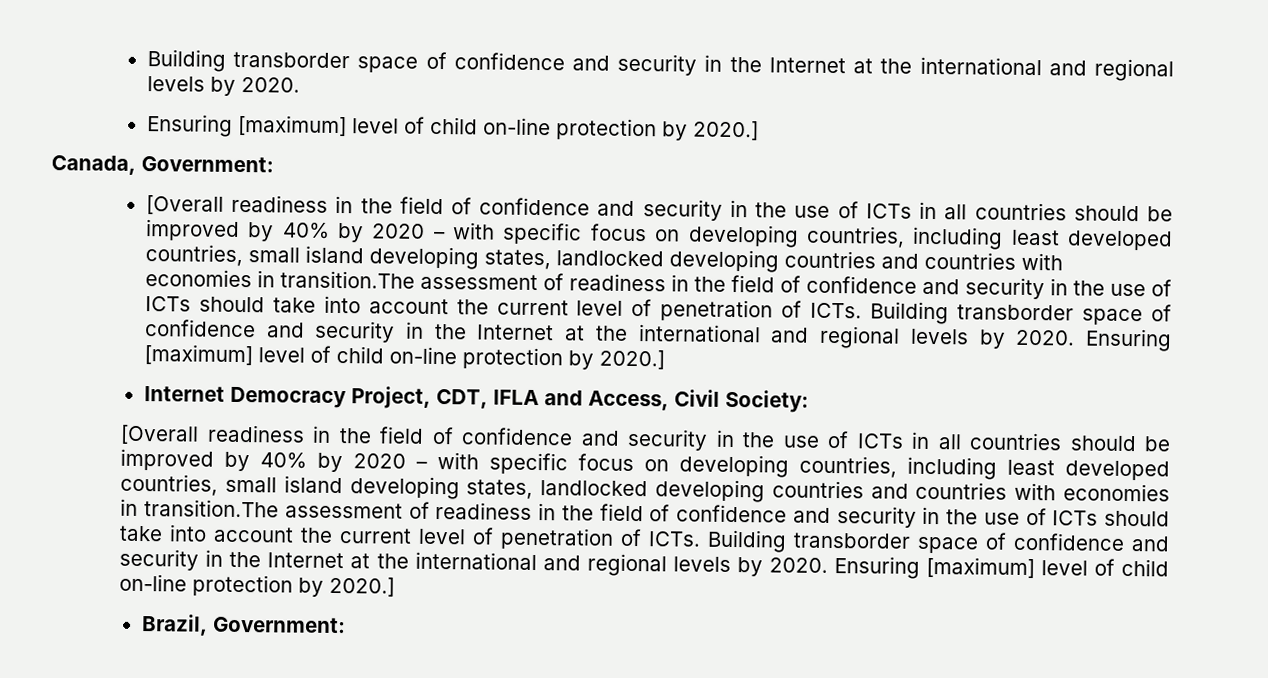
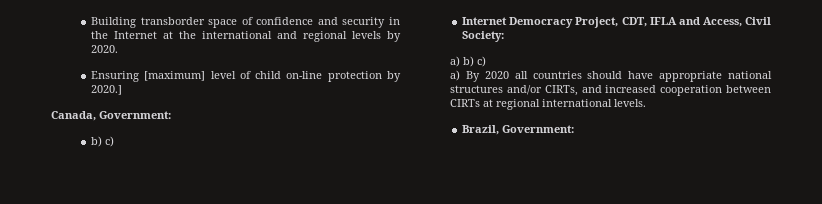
[145,194,1173,222] [144,219,1174,251] [144,244,1063,273] [144,269,1172,300] [144,295,1172,326] [144,319,1173,352] [143,344,665,370] [Overall readiness in the field of confidence and security in the use of ICTs in all countries should be improved by 40% by 2020 – with specific focus on developing countries, including least developed countries, small island developing states, landlocked developing countries and countries with economies in transition.The assessment of readiness in the field of confidence and security in the use of ICTs should take into account the current level of penetration of ICTs. Building transborder space of confidence and security in the Internet at the international and regional levels by 2020. Ensuring [maximum] level of child on-line protection by 2020.] -> [91,136,115,147] b) c)
[120,424,1172,452] [120,448,1170,481] [120,473,1170,503] [120,498,1171,528] [119,524,1170,554] [119,548,1169,579] [119,573,396,597] [Overall readiness in the field of confidence and security in the use of ICTs in all countries should be improved by 40% by 2020 – with specific focus on developing countries, including least developed countries, small island developing states, landlocked developing countries and countries with economies in transition.The assessment of readiness in the field of confidence and security in the use of ICTs should take into account the current level of penetration of ICTs. Building transborder space of confidence and security in the Internet at the international and regional levels by 2020. Ensuring [maximum] level of child on-line protection by 2020.] -> [450,56,487,67] [450,70,772,82] [450,85,771,96] [450,99,647,110] a) b) c) // a) By 2020 all countries should have appropriate national structures and/or CIRTs, and increased cooperation between CIRTs at regional international levels.

